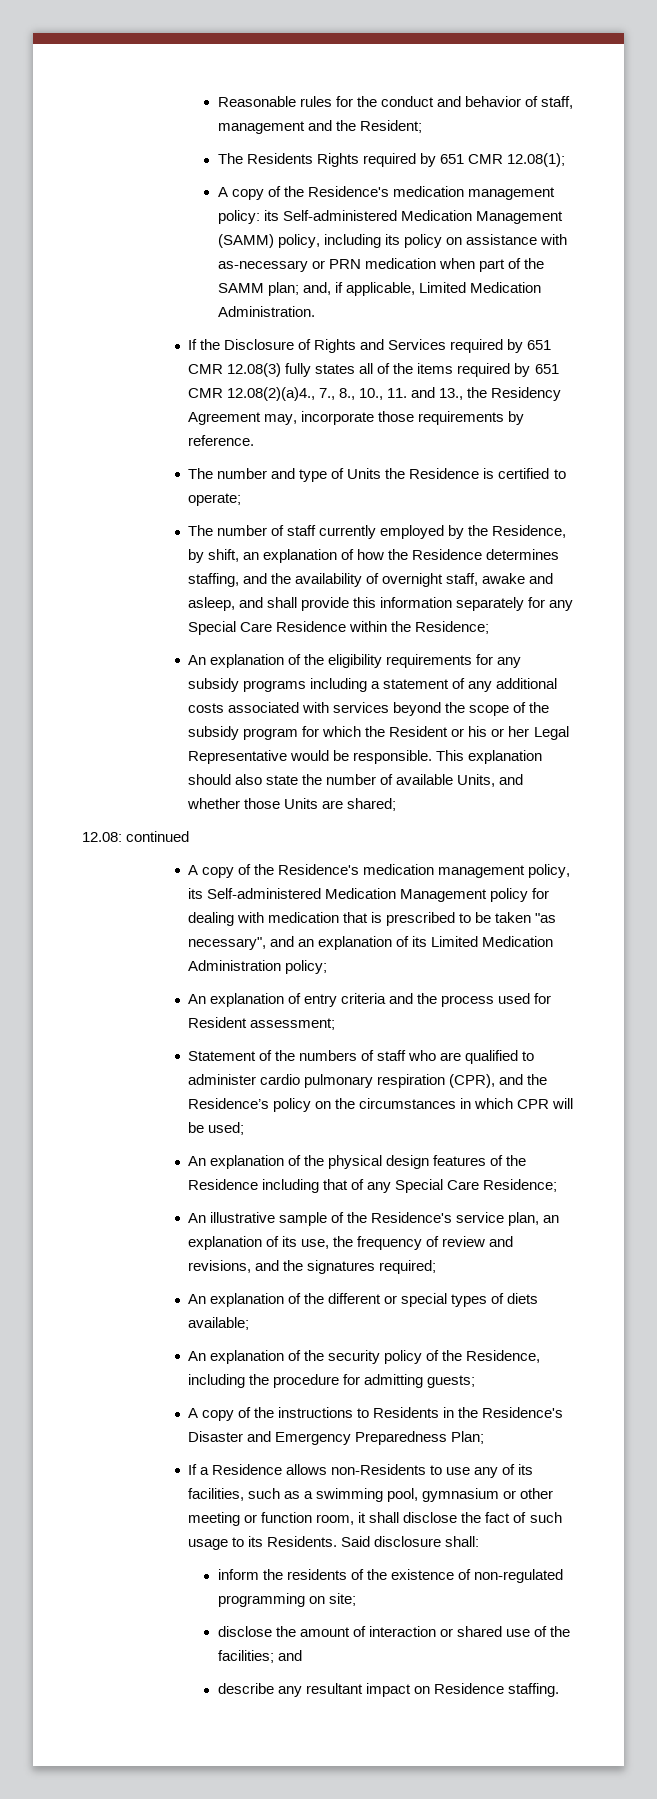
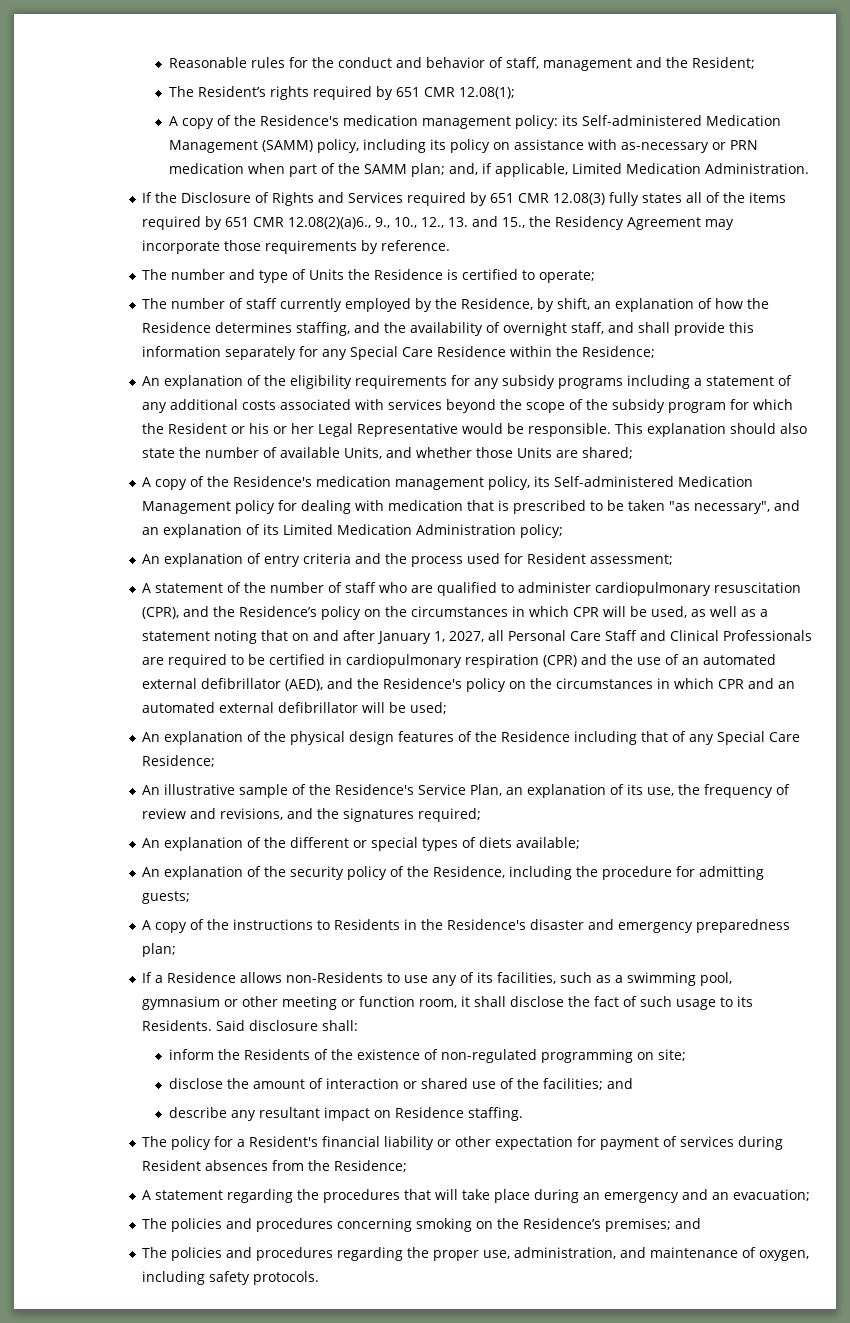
[246,153,359,167] Residents Rights -> [198,86,310,100] Resident’s rights
[227,387,464,401] 12.08(2)(a)4., 7., 8., 10., 11. and 13., -> [288,216,526,229] 12.08(2)(a)6., 9., 10., 12., 13. and 15.,
[264,414,298,425] may, -> [705,219,735,230] may
[482,573,554,584] [188,597,236,611] awake and asleep, -> (605, 328) none
[82,831,190,842] // 12.08: continued -> (634, 453) none
[188,1050,358,1061] Statement of the numbers -> [142,582,325,593] A statement of the number
[260,1074,446,1088] cardio pulmonary respiration -> [595,582,802,596] cardiopulmonary resuscitation
(205, 1127) none -> [651,606,769,618] [142,630,813,644] [142,654,777,668] [142,678,796,692] [142,702,407,713] used, as well as a statement noting that on and after January 1, 2027, all Personal Care Staff and Clinical Professionals are required to be certified in cardiopulmonary respiration (CPR) and the use of an automated external defibrillator (AED), and the Residence's policy on the circumstances in which CPR and an automated external defibrillator will be
[456,1212,540,1226] service plan, -> [418,784,503,796] Service Plan,
[188,1431,485,1445] Disaster and Emergency Preparedness Plan; -> [530,919,791,933] [142,943,177,957] disaster and emergency preparedness plan;
[286,1569,347,1580] residents -> [244,1049,311,1060] Residents
(560, 1690) none -> [142,1136,784,1150] [142,1160,408,1172] [142,1189,811,1203] [142,1218,702,1232] [142,1247,810,1261] [142,1271,320,1285] // The policy for a Resident's financial liability or other expectation for payment of services during Resident absences from the Residence; // A statement regarding the procedures that will take place during an emergency and an evacuation; // The policies and procedures concerning smoking on the Residence’s premises; and // The policies and procedures regarding the proper use, administration, and maintenance of oxygen, including safety protocols.

